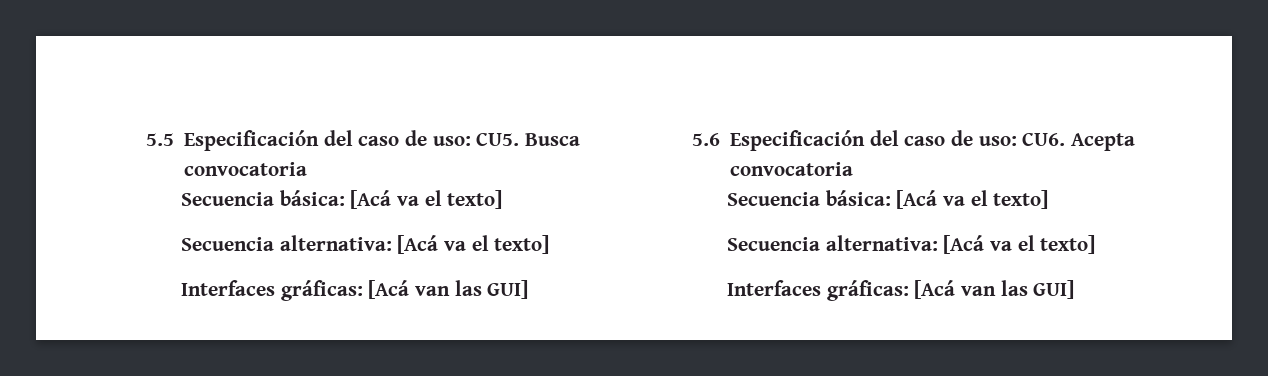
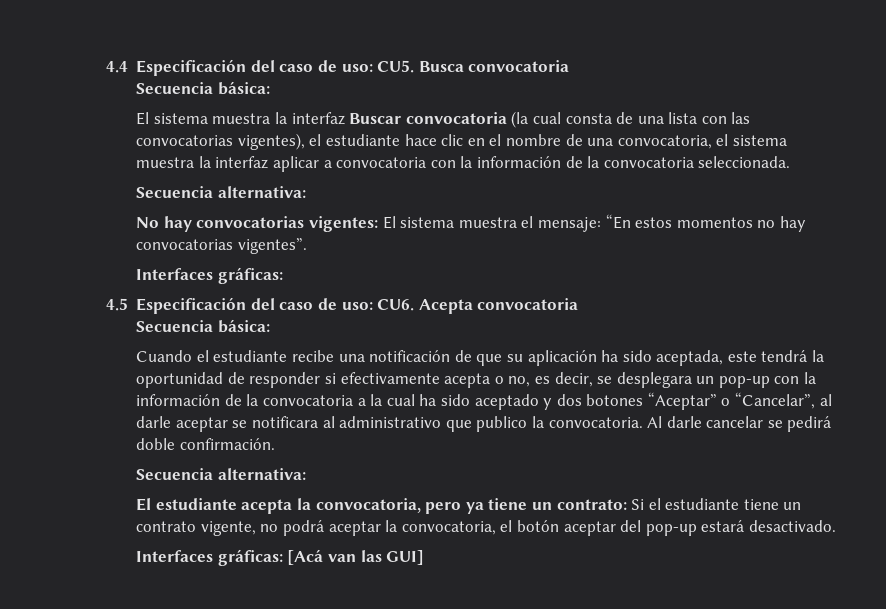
[145,133,174,146] 5.5 -> [105,61,128,73] 4.4
[350,190,503,209] [181,235,550,254] [181,280,529,301] [691,133,720,146] [Acá va el texto] // Secuencia alternativa: [Acá va el texto] // Interfaces gráficas: [Acá van las GUI] // 5.6 -> [136,111,751,128] [136,133,787,150] [136,156,791,172] [136,186,306,198] [136,214,806,232] [136,238,307,254] [136,267,283,284] [105,298,128,311] // El sistema muestra la interfaz Buscar convocatoria (la cual consta de una lista con las convocatorias vigentes), el estudiante hace clic en el nombre de una convocatoria, el sistema muestra la interfaz aplicar a convocatoria con la información de la convocatoria seleccionada. // Secuencia alternativa: // No hay convocatorias vigentes: El sistema muestra el mensaje: “En estos momentos no hay convocatorias vigentes”. // Interfaces gráficas: // 4.5
[896,190,1049,209] [727,235,1096,254] [Acá va el texto] // Secuencia alternativa: [Acá va el texto] -> [136,350,825,366] [136,372,817,388] [136,392,832,410] [136,416,832,432] [136,438,275,450] [136,468,306,480] [136,498,802,514] [136,520,836,536] // Cuando el estudiante recibe una notificación de que su aplicación ha sido aceptada, este tendrá la oportunidad de responder si efectivamente acepta o no, es decir, se desplegara un pop-up con la información de la convocatoria a la cual ha sido aceptado y dos botones “Aceptar” o “Cancelar”, al darle aceptar se notificara al administrativo que publico la convocatoria. Al darle cancelar se pedirá doble confirmación. // Secuencia alternativa: // El estudiante acepta la convocatoria, pero ya tiene un contrato: Si el estudiante tiene un contrato vigente, no podrá aceptar la convocatoria, el botón aceptar del pop-up estará desactivado.

